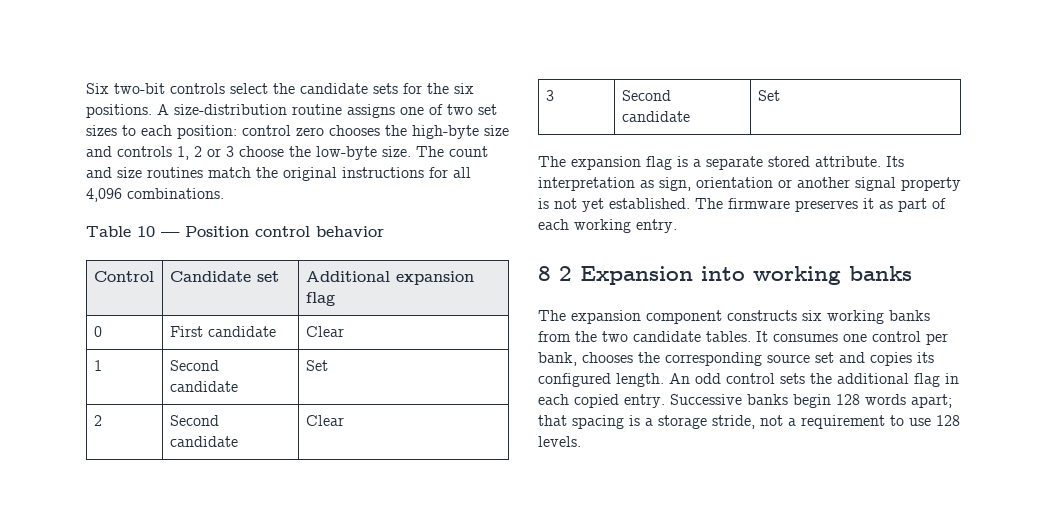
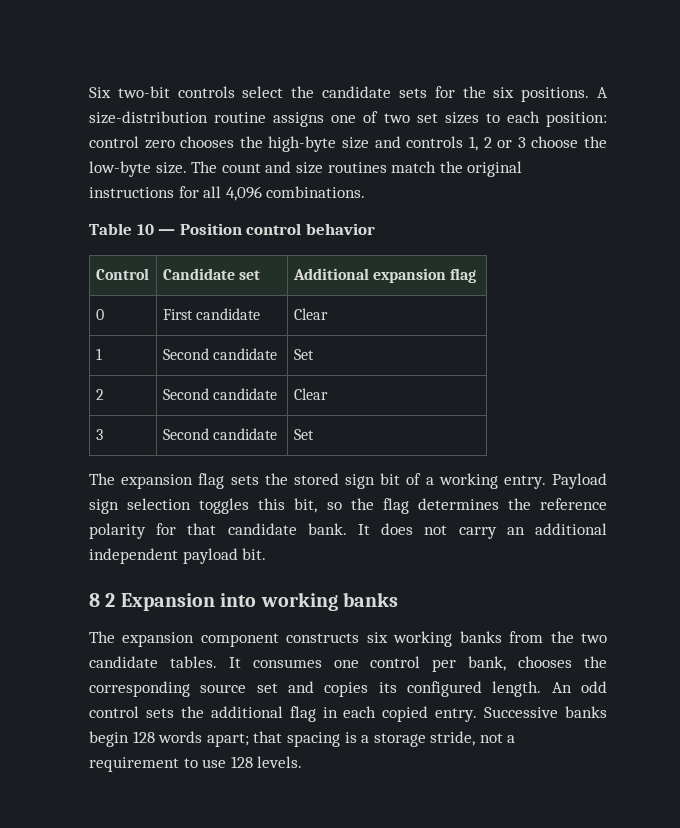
[677,156,904,170] [538,177,961,191] [538,198,946,212] [538,219,677,233] is a separate stored attribute. Its interpretation as sign, orientation or another signal property is not yet established. The firmware preserves it as part of each working entry. -> [230,473,607,489] [89,498,607,514] [89,523,607,539] [89,548,267,564] sets the stored sign bit of a working entry. Payload sign selection toggles this bit, so the flag determines the reference polarity for that candidate bank. It does not carry an additional independent payload bit.

